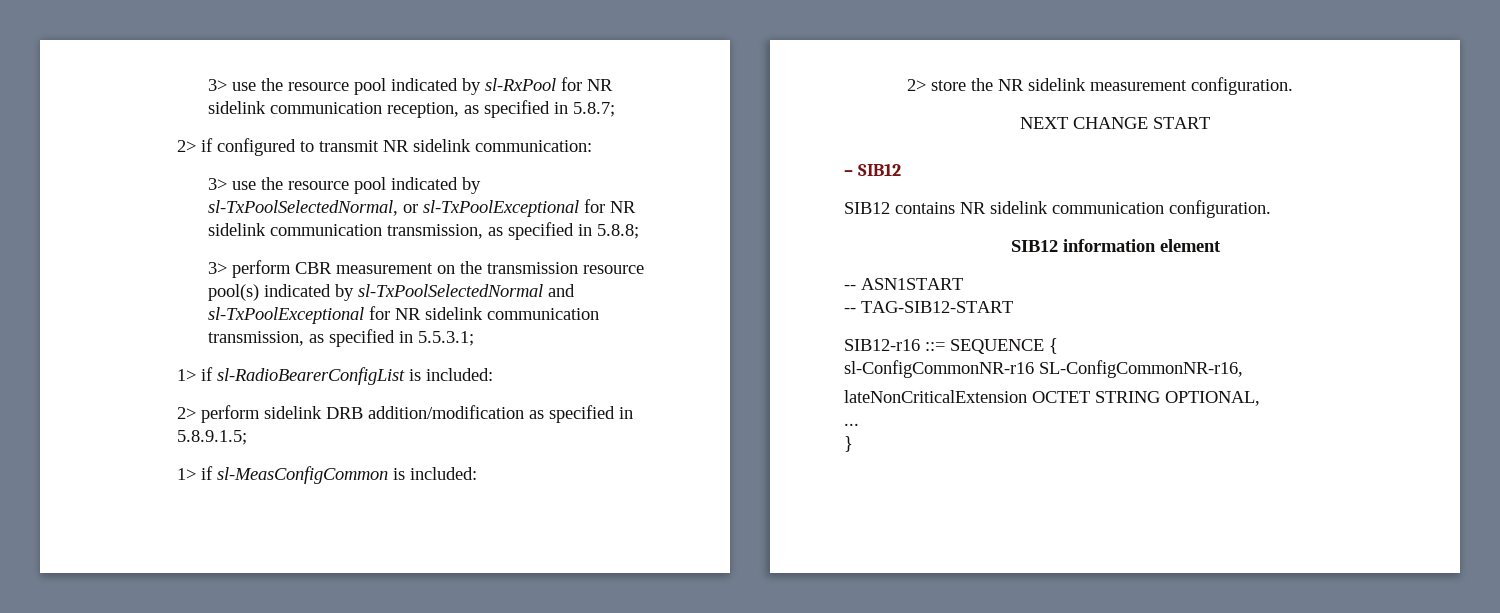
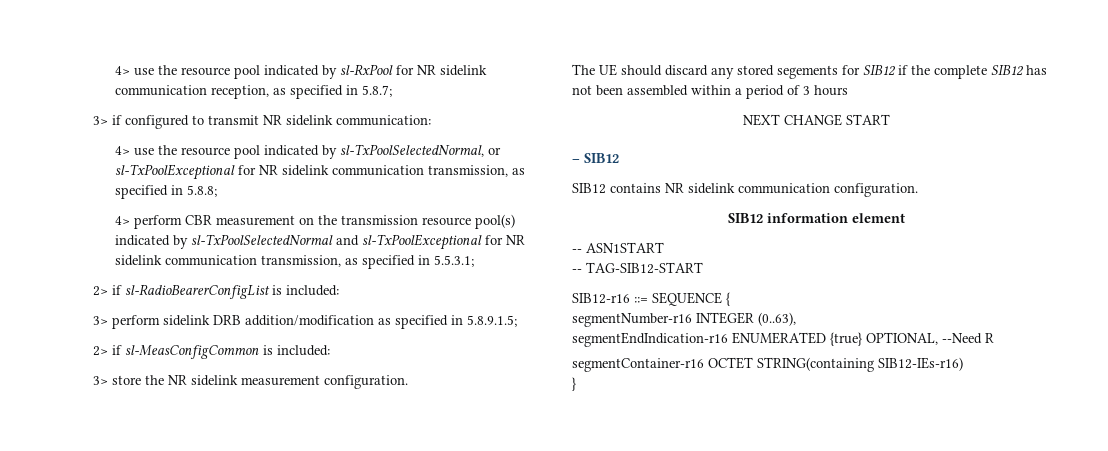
[208,79,228,91] 3> -> [115,66,131,75] 4>
[176,140,196,152] 2> -> [92,116,108,125] 3>
[208,178,228,190] 3> -> [115,146,131,155] 4>
[208,262,228,274] 3> -> [115,216,131,225] 4>
[176,369,196,381] 1> -> [92,286,108,296] 2>
[176,407,196,419] 2> -> [92,316,108,325] 3>
[176,468,196,480] 1> -> [92,346,108,356] 2>
[906,79,926,91] 2> -> [92,376,108,385] 3>
(1293, 86) none -> [572,64,1047,79] [572,85,848,99] // The UE should discard any stored segements for SIB12 if the complete SIB12 has not been assembled within a period of 3 hours
[844,360,1243,378] [844,390,1260,406] [844,423,859,426] sl-ConfigCommonNR-r16 SL-ConfigCommonNR-r16, // lateNonCriticalExtension OCTET STRING OPTIONAL, // ... -> [572,312,796,327] [572,332,994,347] [572,357,963,372] segmentNumber-r16 INTEGER (0..63), // segmentEndIndication-r16 ENUMERATED {true} OPTIONAL, --Need R // segmentContainer-r16 OCTET STRING(containing SIB12-IEs-r16)

